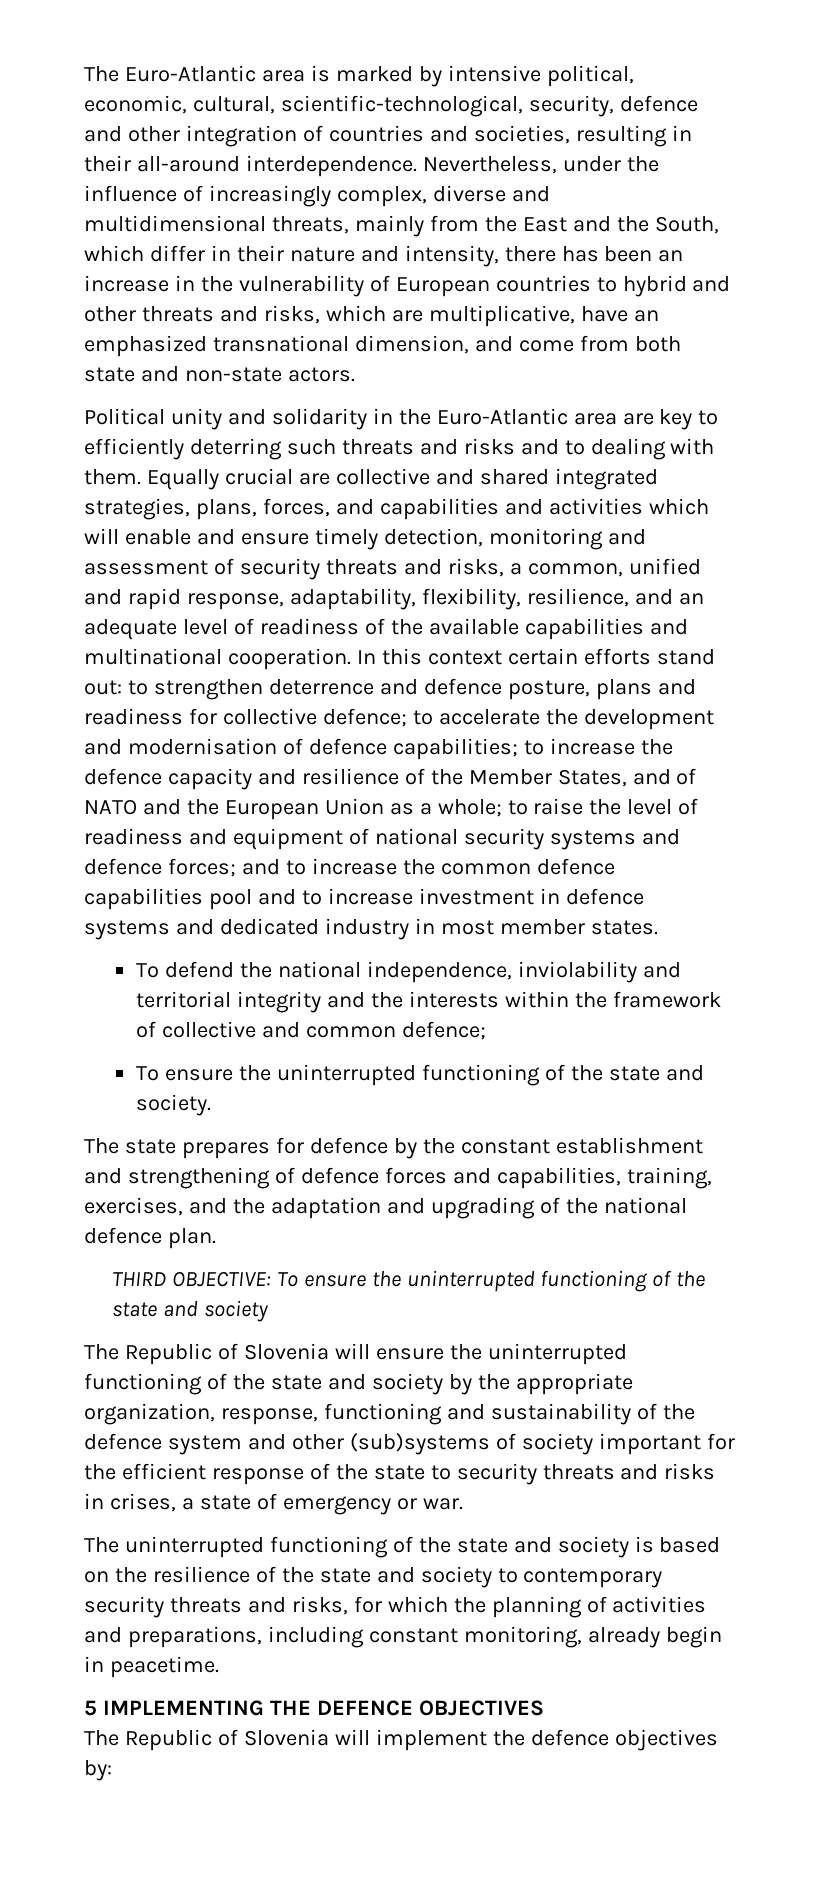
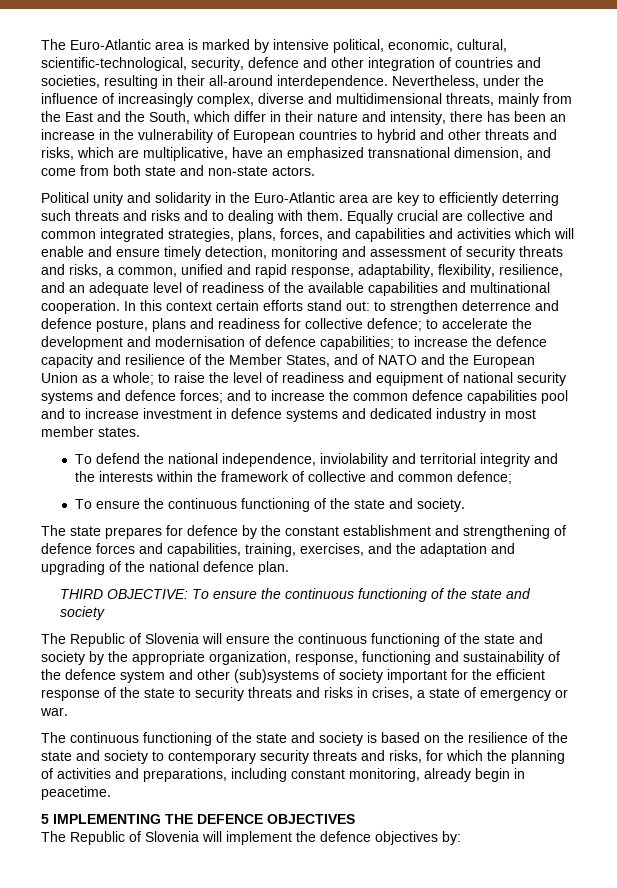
[479,469,549,485] shared -> [41,231,96,239] common
[276,1064,416,1086] uninterrupted -> [168,498,238,509] continuous
[406,1270,535,1292] uninterrupted -> [284,588,354,599] continuous
[487,1343,627,1365] uninterrupted -> [298,633,367,644] continuous
[124,1536,264,1558] uninterrupted -> [70,732,139,743] continuous

